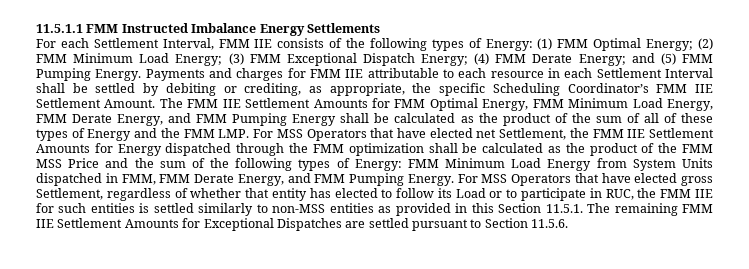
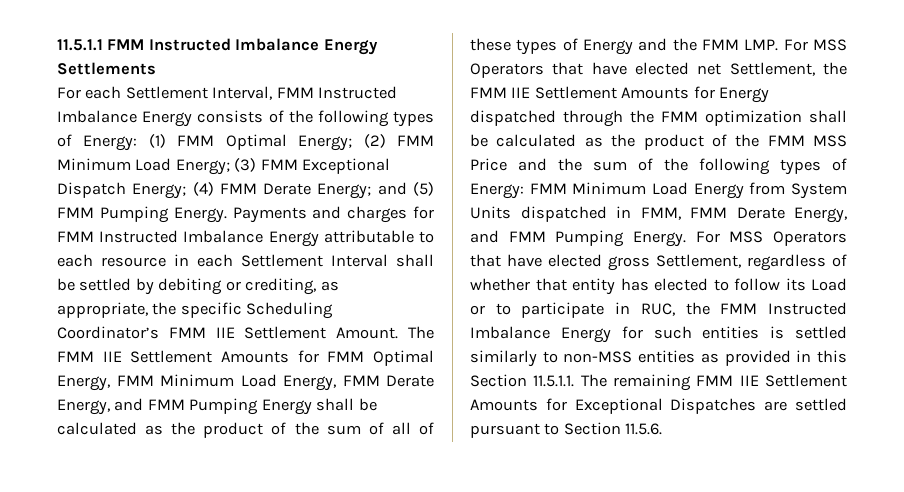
[254,39,273,48] IIE -> [318,86,398,99] [57,110,193,127] Instructed Imbalance Energy
[345,69,364,78] IIE -> [99,230,319,247] Instructed Imbalance Energy
[694,189,713,198] IIE -> [768,302,847,315] [470,326,611,343] Instructed Imbalance Energy
[545,204,583,213] 11.5.1. -> [533,375,575,387] 11.5.1.1.

